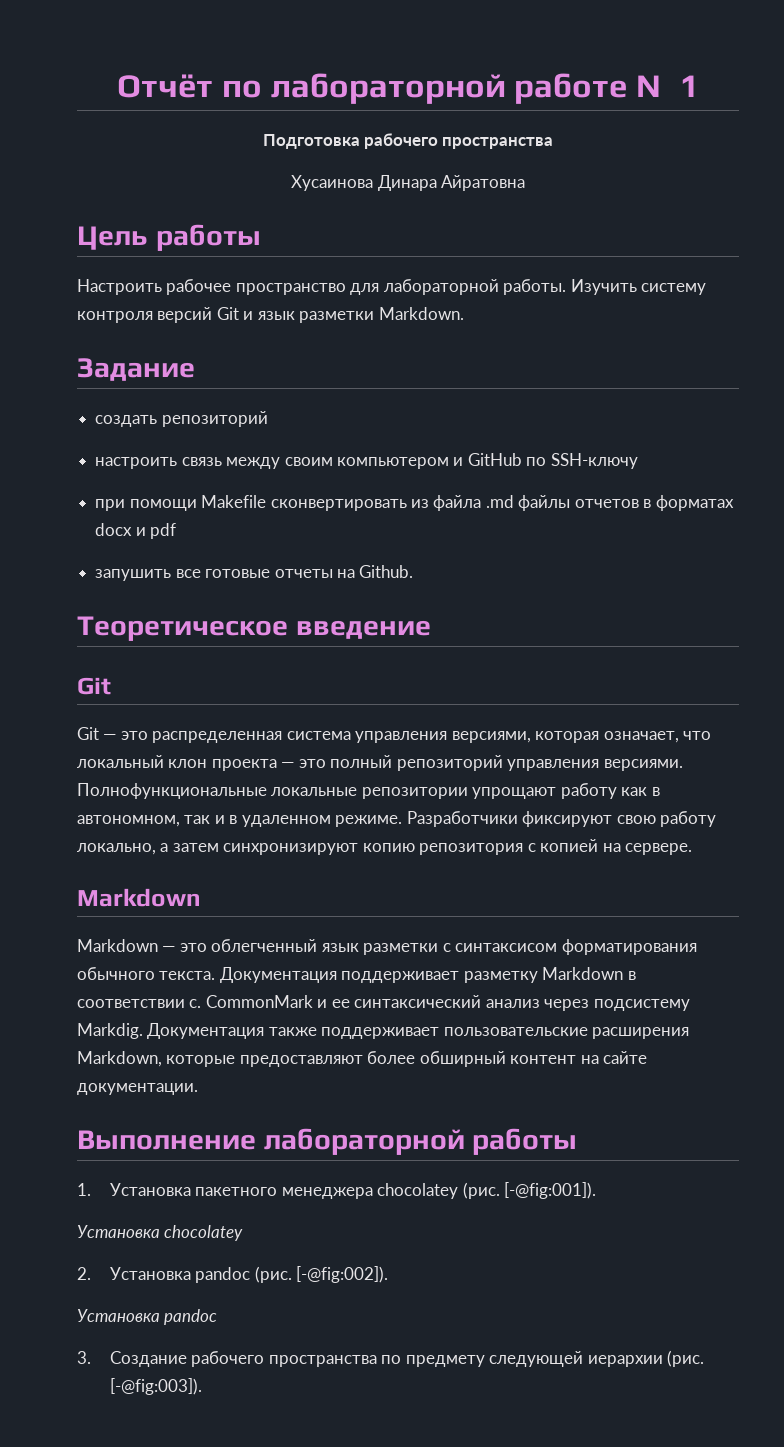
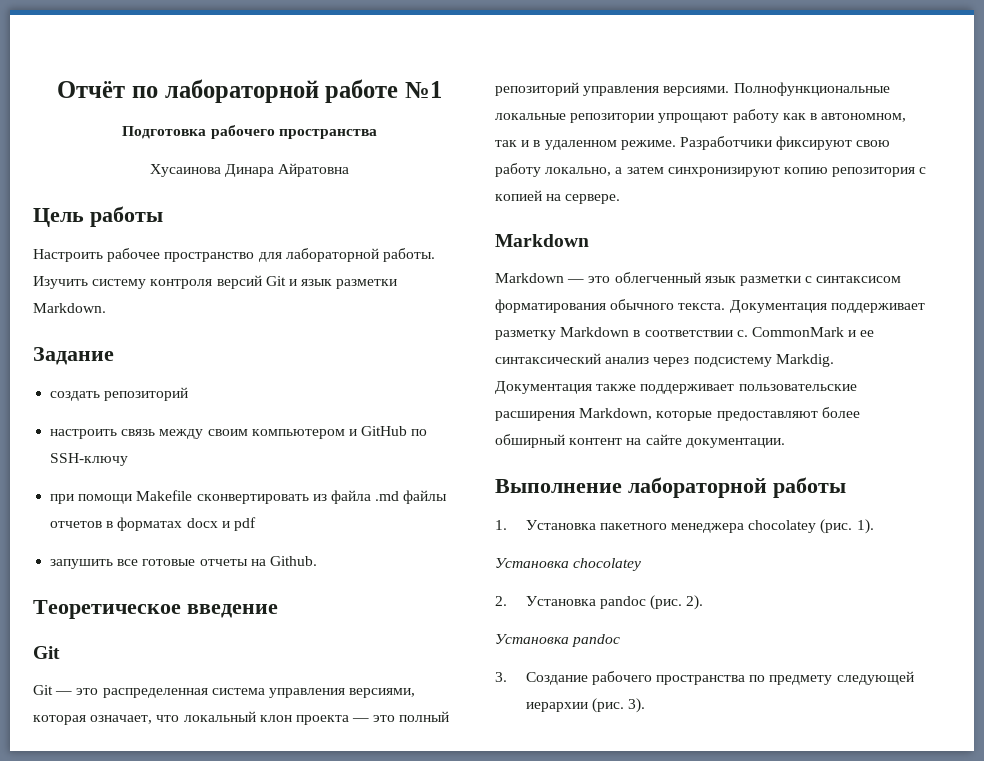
[504,1182,597,1199] [-@fig:001]). -> [856,519,874,534] 1).
[296,1266,389,1283] [-@fig:002]). -> [686,595,704,610] 2).
[109,1378,202,1395] [-@fig:003]). -> [628,698,646,713] 3).

